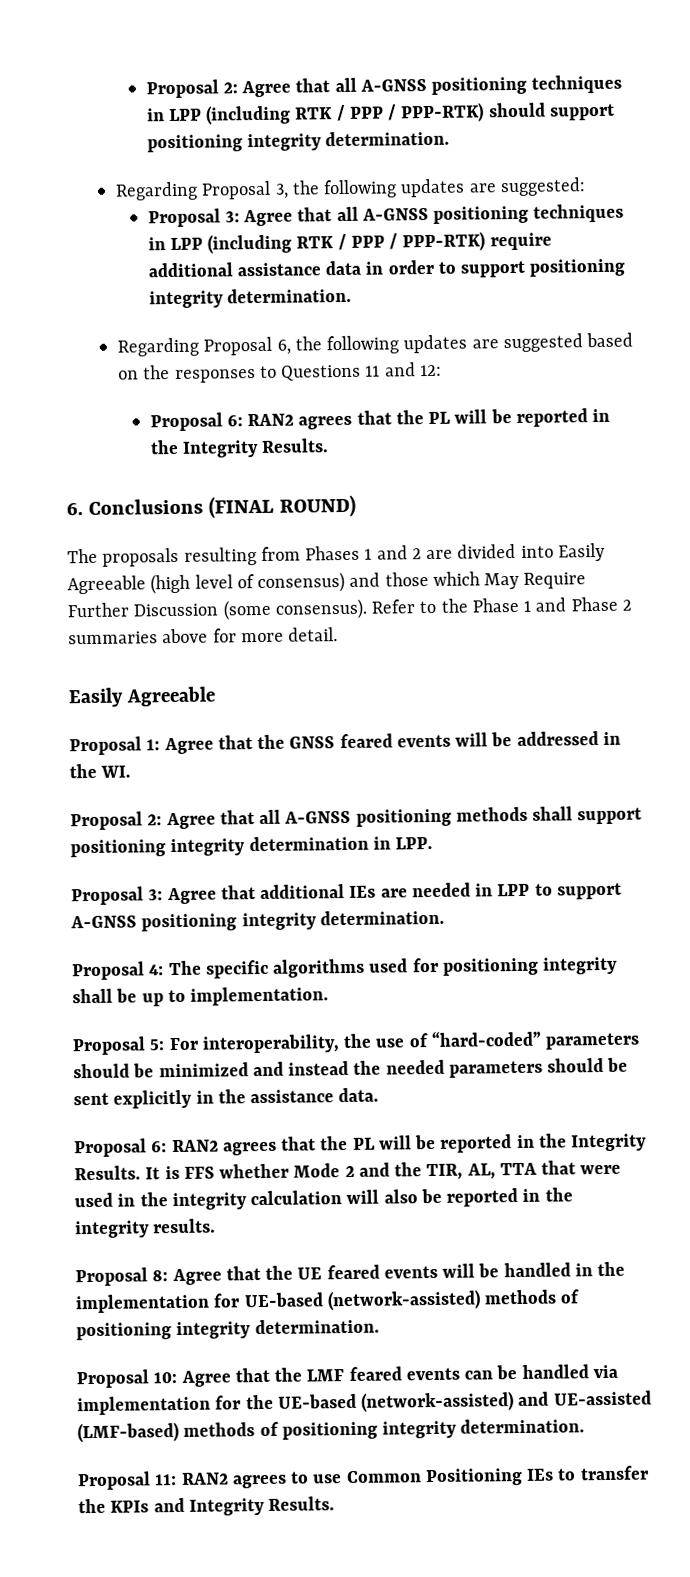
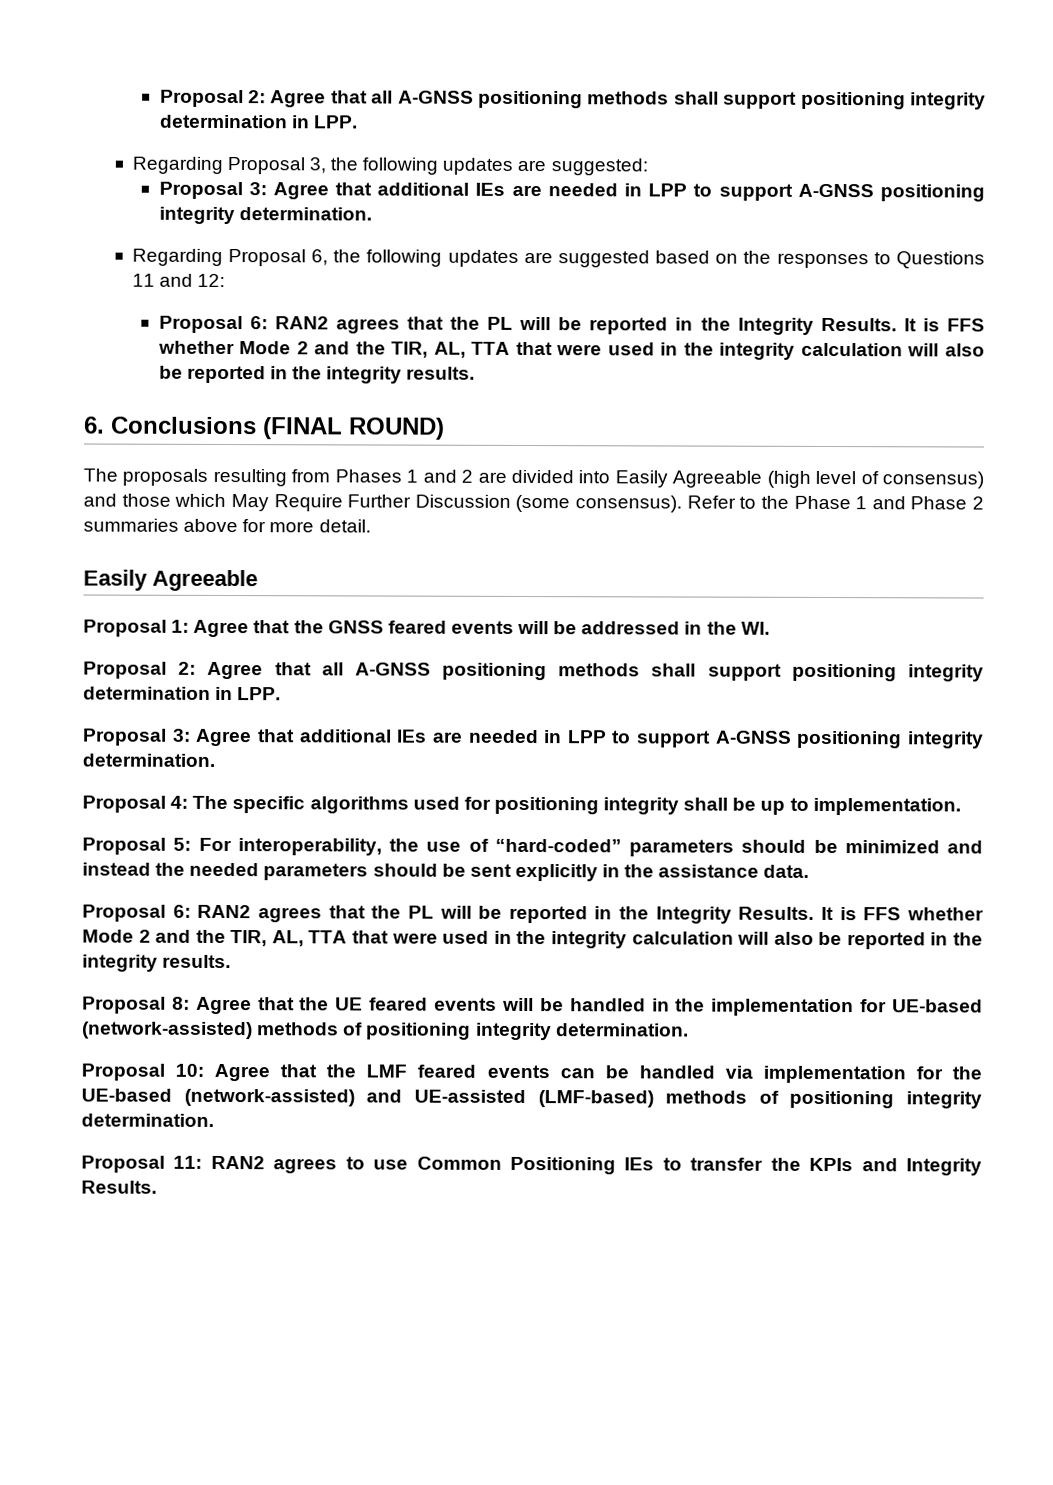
[145,74,623,99] [146,102,615,125] [146,130,451,153] Proposal 2: Agree that all A-GNSS positioning techniques in LPP (including RTK / PPP / PPP-RTK) should support positioning integrity determination. -> [159,89,986,110] [159,114,358,129] Proposal 2: Agree that all A-GNSS positioning methods shall support positioning integrity determination in LPP.
[336,203,625,224] [147,231,552,254] [147,259,527,278] all A-GNSS positioning techniques in LPP (including RTK / PPP / PPP-RTK) require additional assistance data in order to support -> [377,182,874,201] additional IEs are needed in LPP to support A-GNSS
(330, 445) none -> [903,318,985,332] [157,340,985,360] [158,365,476,384] It is FFS whether Mode 2 and the TIR, AL, TTA that were used in the integrity calculation will also be reported in the integrity results.

